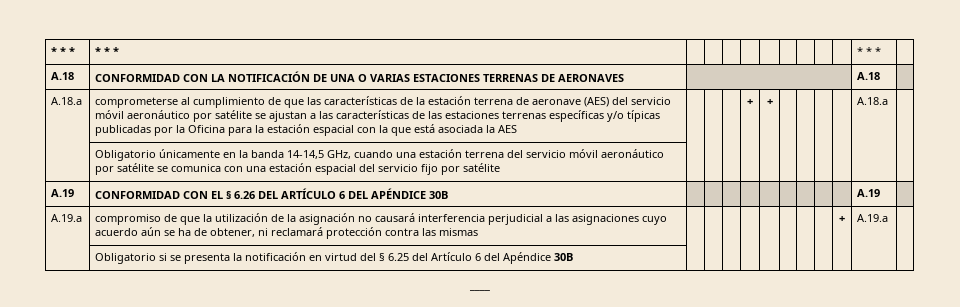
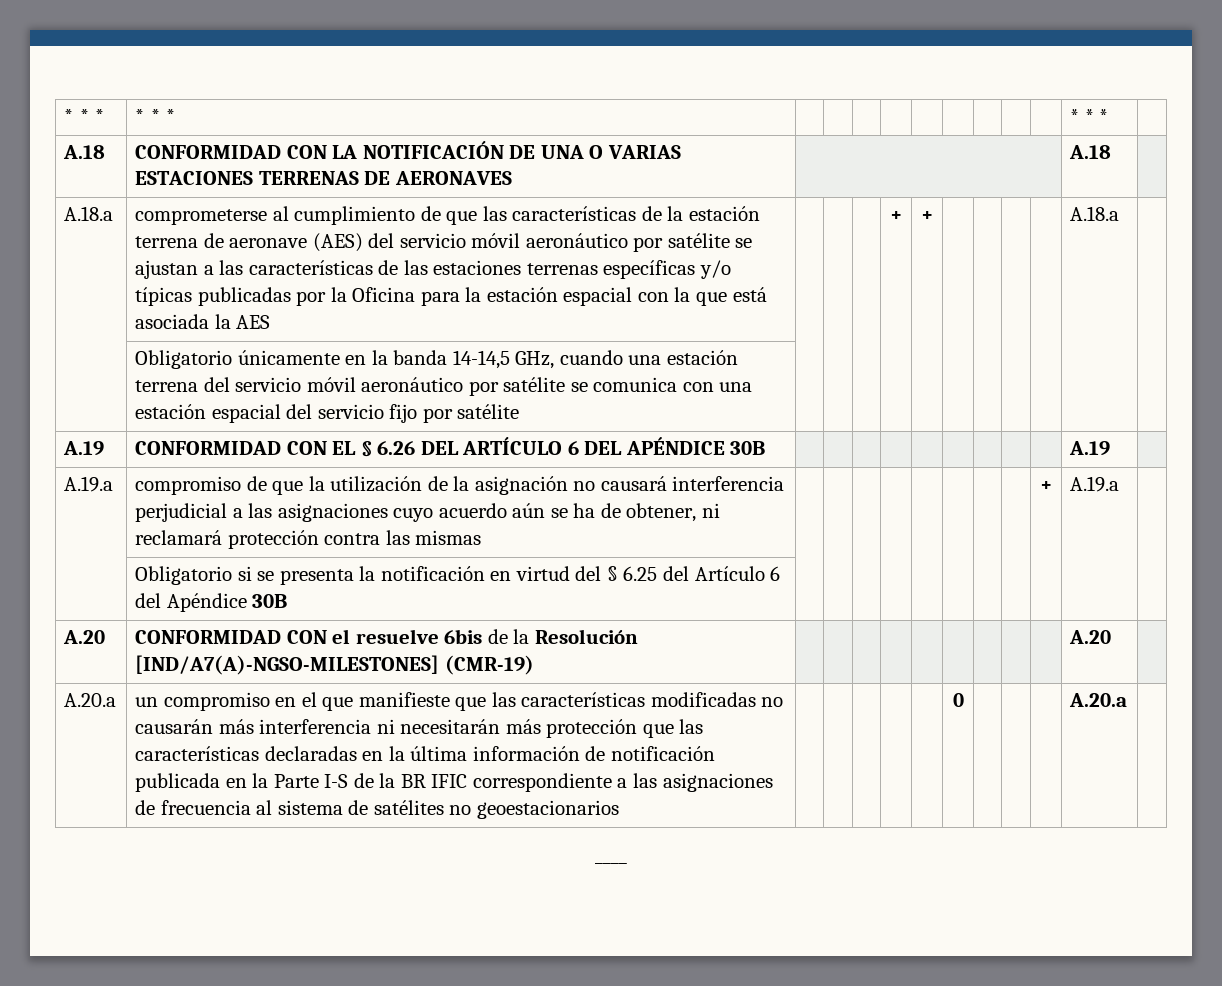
(574, 257) none -> [63,630,106,644] [135,629,638,644] [135,655,534,675] [1069,630,1112,644] [64,693,117,707] [135,692,784,711] [135,719,704,738] [135,746,715,761] [135,773,773,792] [135,800,619,819] [952,693,964,707] [1069,693,1128,707] // A.20 | CONFORMIDAD CON el resuelve 6bis de la Resolución [IND/A7(A)-NGSO-MILESTONES] (CMR-19) | | | | | | | | | | A.20 | // A.20.a | un compromiso en el que manifieste que las características modificadas no causarán más interferencia ni necesitarán más protección que las características declaradas en la última información de notificación publicada en la Parte I-S de la BR IFIC correspondiente a las asignaciones de frecuencia al sistema de satélites no geoestacionarios | | | | | | 0 | | | | A.20.a |

